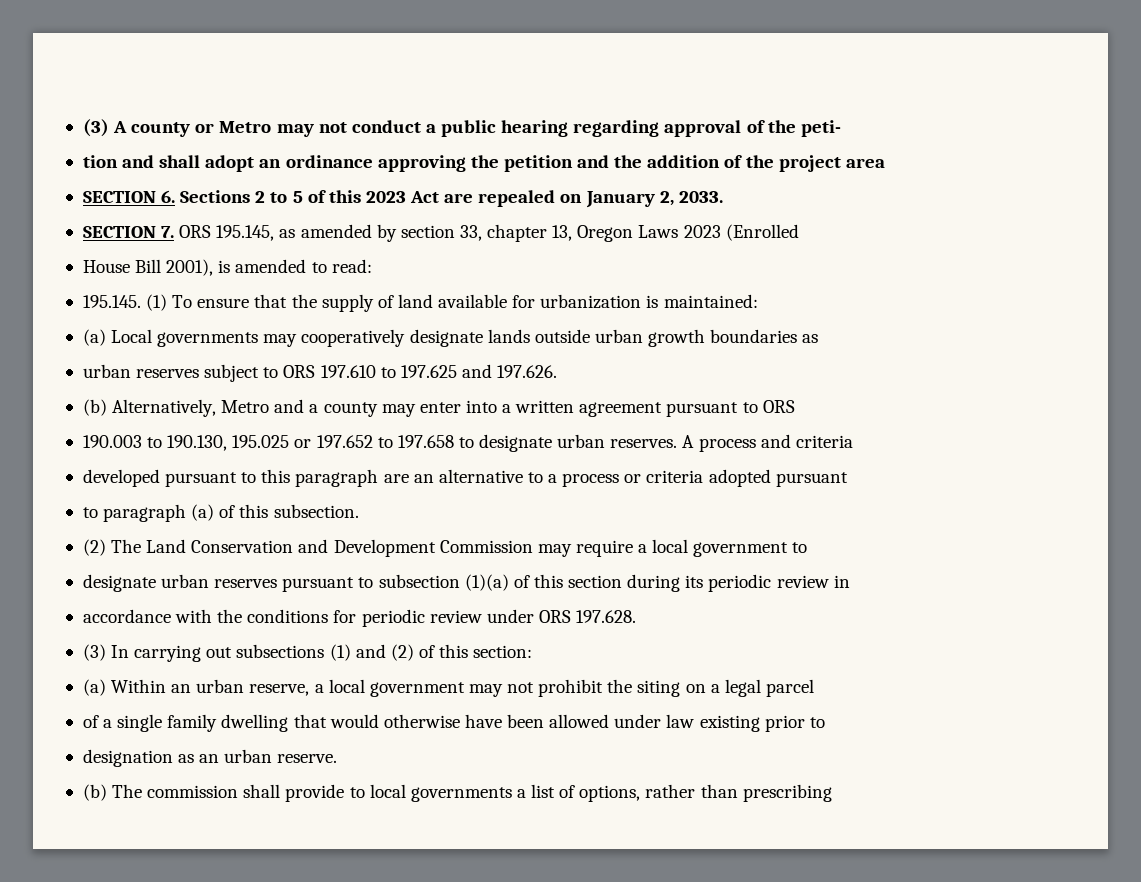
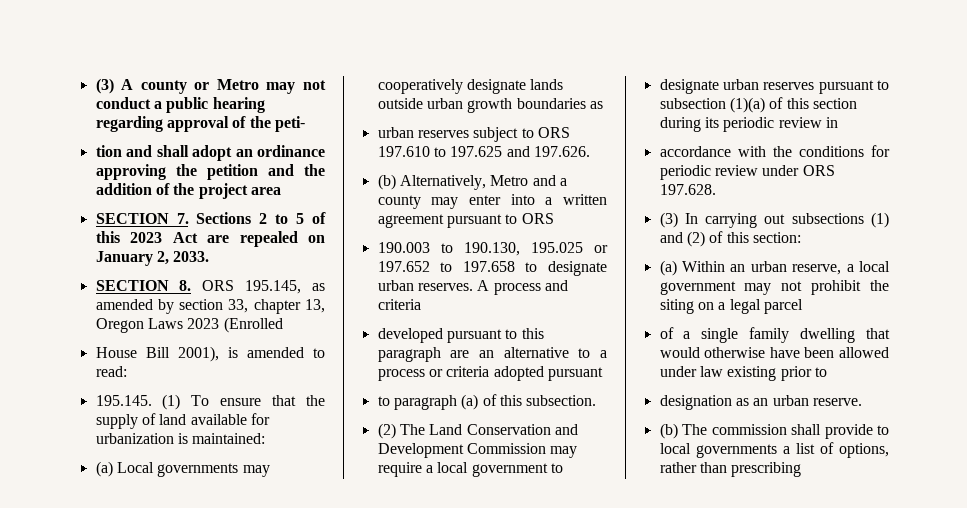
[161,190,176,203] 6. -> [176,213,189,224] 7.
[161,226,175,238] 7. -> [179,280,192,291] 8.

